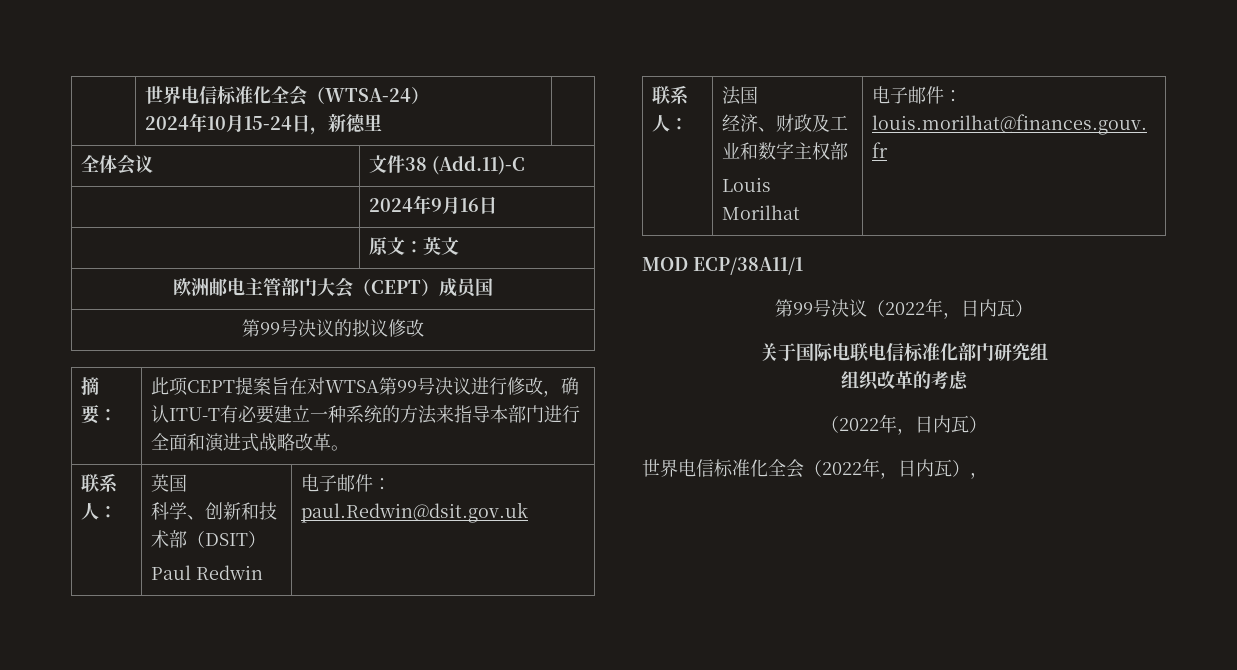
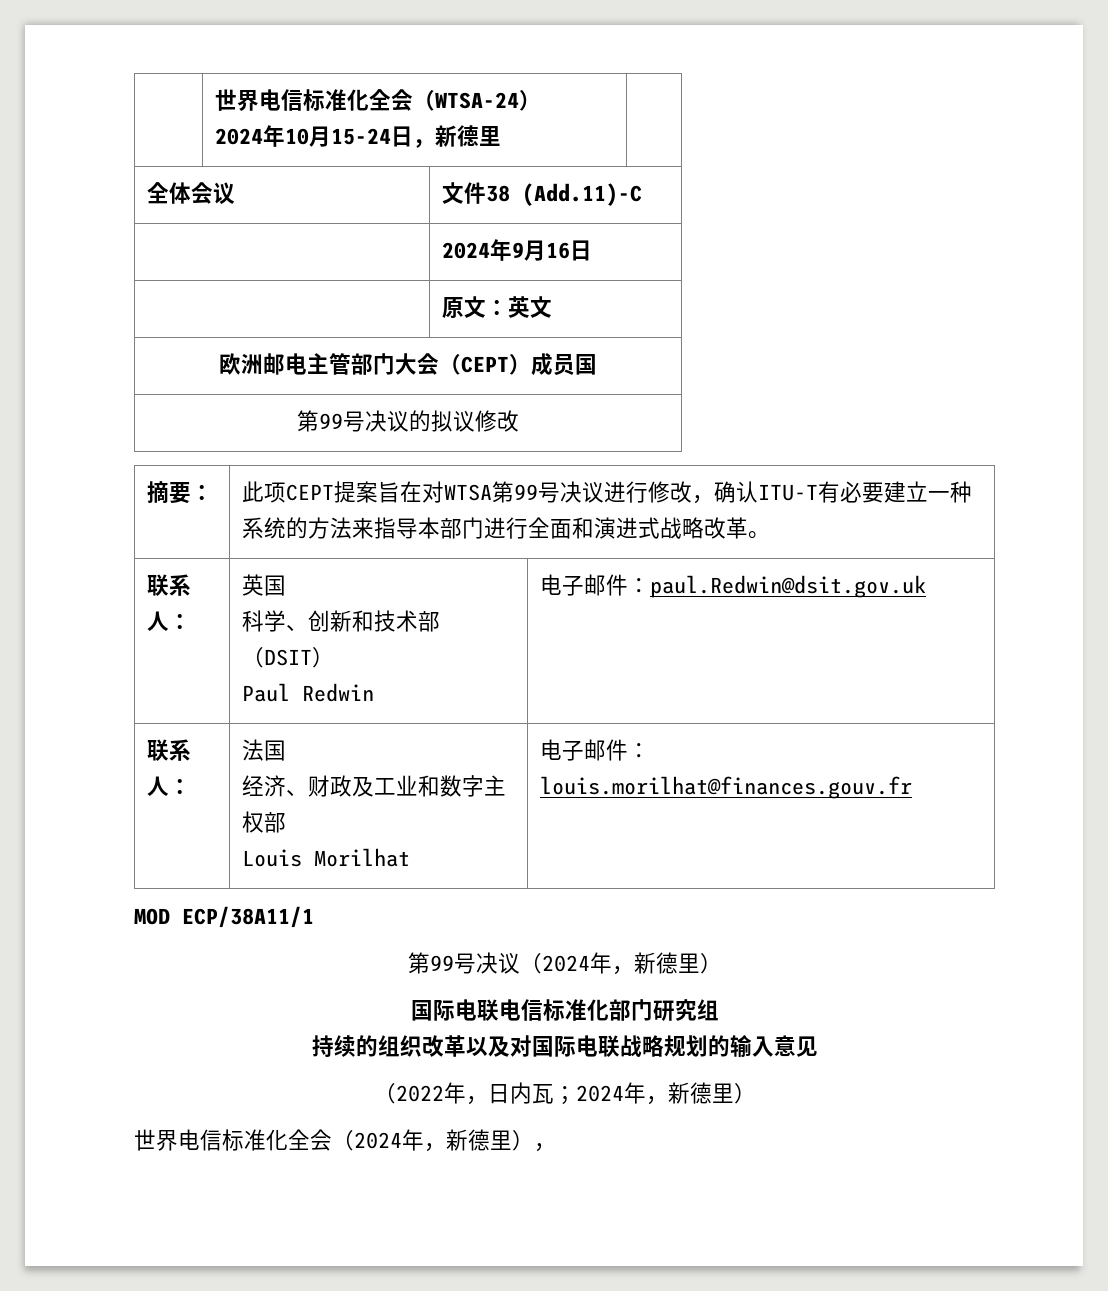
[885,298,1033,319] [760,343,796,362] 2022年，日内瓦） // 关于 -> [541,952,722,975] 2024年，新德里） //
(1048, 352) none -> [311,1035,378,1057] 持续的
[913,371,968,390] [821,414,969,435] 的考虑 // （2022年，日内瓦 -> [465,1035,818,1058] [373,1082,734,1105] 以及对国际电联战略规划的输入意见 // （2022年，日内瓦；2024年，新德里
[822,458,952,479] 2022年，日内瓦 -> [354,1129,512,1152] 2024年，新德里

